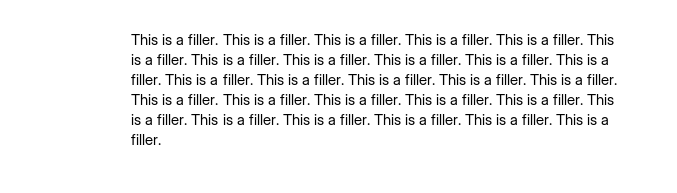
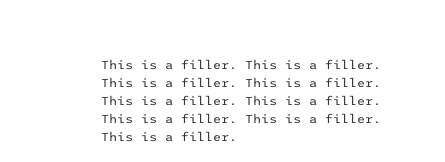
[465,54,610,65] [131,74,618,85] [131,94,615,105] [131,114,610,125] [131,134,162,145] This is a filler. This is a filler. This is a filler. This is a filler. This is a filler. This is a filler. This is a filler. This is a filler. This is a filler. This is a filler. This is a filler. This is a filler. This is a filler. This is a filler. This is a filler. This is a filler. This is a filler. This is a filler. -> (237, 136) none

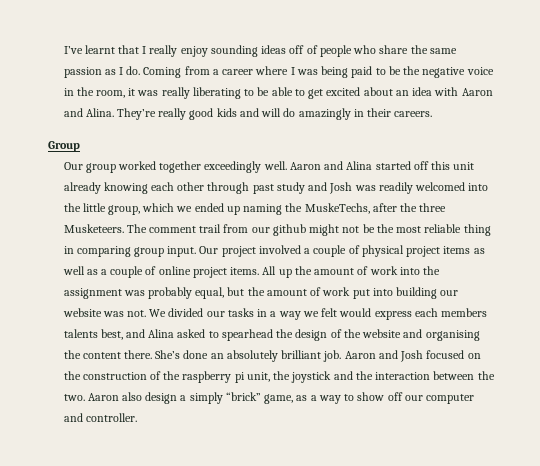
[100,59,381,70] [100,77,381,88] [100,95,381,106] [100,113,381,124] [100,131,237,142] This is a filler. This is a filler. This is a filler. This is a filler. This is a filler. This is a filler. This is a filler. This is a filler. This is a filler. -> [63,45,457,57] [63,66,494,78] [63,87,493,99] [63,108,433,120] [47,141,80,152] [63,161,475,173] [63,182,489,194] [63,203,447,215] [63,224,491,236] [63,245,485,257] [62,266,441,278] [63,287,459,299] [62,308,488,320] [63,329,480,341] [63,350,481,362] [63,371,495,383] [63,392,475,404] [63,413,137,422] I’ve learnt that I really enjoy sounding ideas off of people who share the same passion as I do. Coming from a career where I was being paid to be the negative voice in the room, it was really liberating to be able to get excited about an idea with Aaron and Alina. They’re really good kids and will do amazingly in their careers. // Group // Our group worked together exceedingly well. Aaron and Alina started off this unit already knowing each other through past study and Josh was readily welcomed into the little group, which we ended up naming the MuskeTechs, after the three Musketeers. The comment trail from our github might not be the most reliable thing in comparing group input. Our project involved a couple of physical project items as well as a couple of online project items. All up the amount of work into the assignment was probably equal, but the amount of work put into building our website was not. We divided our tasks in a way we felt would express each members talents best, and Alina asked to spearhead the design of the website and organising the content there. She’s done an absolutely brilliant job. Aaron and Josh focused on the construction of the raspberry pi unit, the joystick and the interaction between the two. Aaron also design a simply “brick” game, as a way to show off our computer and controller.

